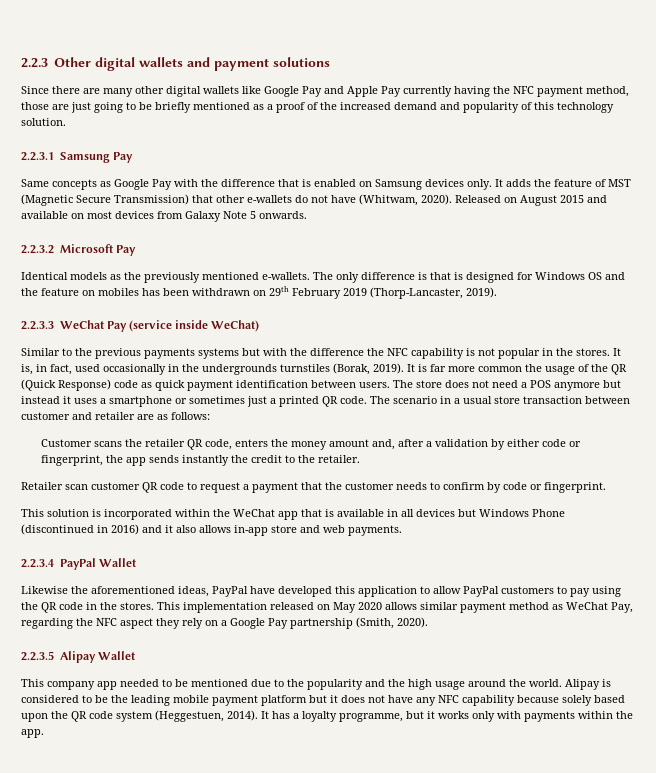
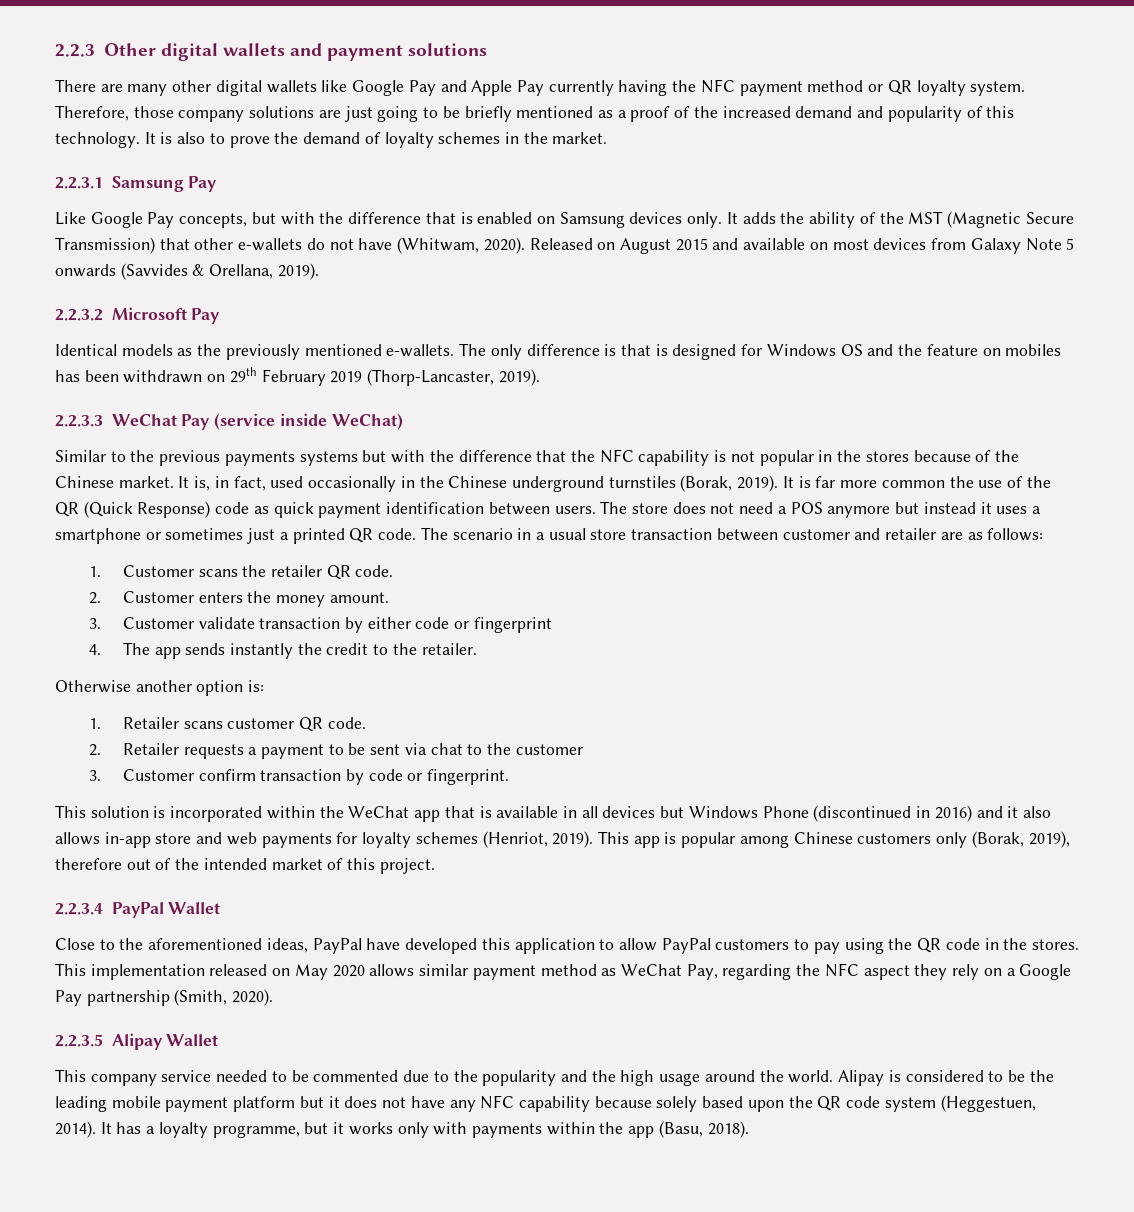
[21,86,80,94] Since there -> [55,79,96,92] There
[586,86,629,97] [21,102,49,110] method, those -> [807,80,1026,96] [55,105,315,122] method or QR loyalty system. Therefore, those company solutions
[557,102,614,113] [21,118,66,126] [21,152,133,163] [21,179,172,190] technology solution. // 2.2.3.1 Samsung Pay // Same concepts as Google Pay -> [55,132,608,148] [55,176,218,192] [55,212,276,228] technology. It is also to prove the demand of loyalty schemes in the market. // 2.2.3.1 Samsung Pay // Like Google Pay concepts, but
[554,179,606,187] feature of -> [809,212,904,228] ability of the
[259,211,307,219] onwards. -> [55,263,319,280] onwards (Savvides & Orellana, 2019).
(364, 352) none -> [536,450,567,462] that
[576,348,610,356] stores. -> [865,450,1019,462] [55,476,174,488] stores because of the Chinese market.
[202,364,277,375] undergrounds -> [448,476,604,492] Chinese underground
[545,366,575,375] usage -> [978,480,1003,488] use
(210, 416) none -> [88,566,101,577] 1.
[204,439,488,450] code, enters the money amount and, after a validation -> [355,565,394,577] [88,591,389,607] [88,617,341,629] code. // 2. Customer enters the money amount. // 3. Customer validate transaction
[40,455,123,466] fingerprint, the -> [473,617,552,633] [88,642,150,655] fingerprint // 4. The
[21,482,485,493] Retailer scan customer QR code to request a payment that the customer needs to confirm -> [55,680,265,696] [88,717,366,732] [88,743,583,759] [88,769,342,781] Otherwise another option is: // 1. Retailer scans customer QR code. // 2. Retailer requests a payment to be sent via chat to the customer // 3. Customer confirm transaction
[348,525,402,536] payments. -> [261,831,1070,848] [55,858,435,874] payments for loyalty schemes (Henriot, 2019). This app is popular among Chinese customers only (Borak, 2019), therefore out of the intended market of this project.
[21,586,68,594] Likewise -> [55,938,115,950] Close to
[97,681,117,690] app -> [161,1070,212,1082] service
[191,679,248,687] mentioned -> [313,1070,399,1082] commented
[21,729,44,738] app. -> [628,1121,749,1138] app (Basu, 2018).

